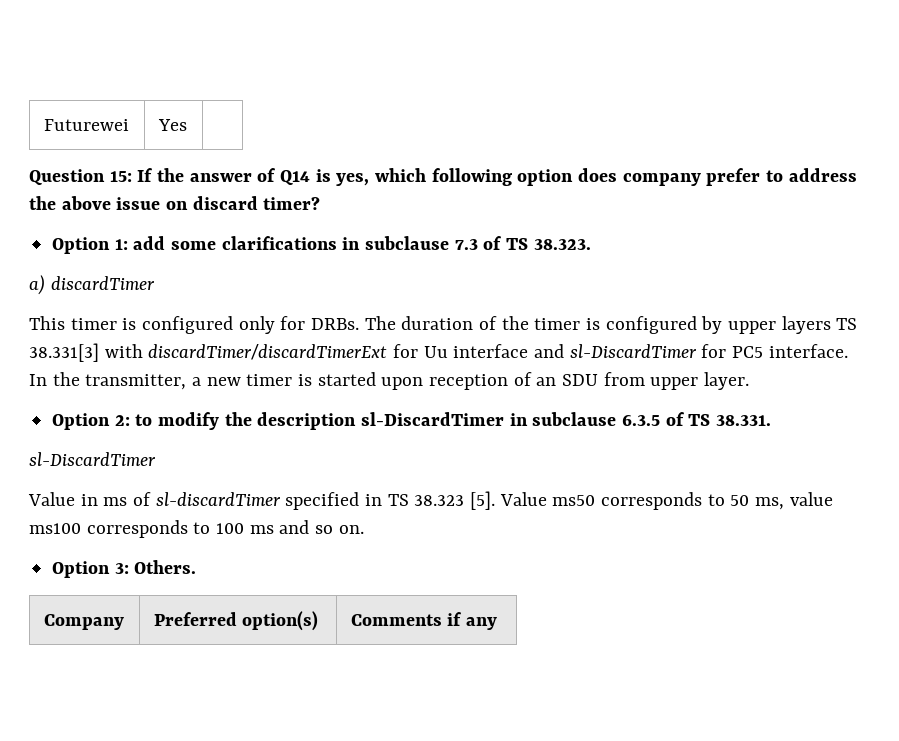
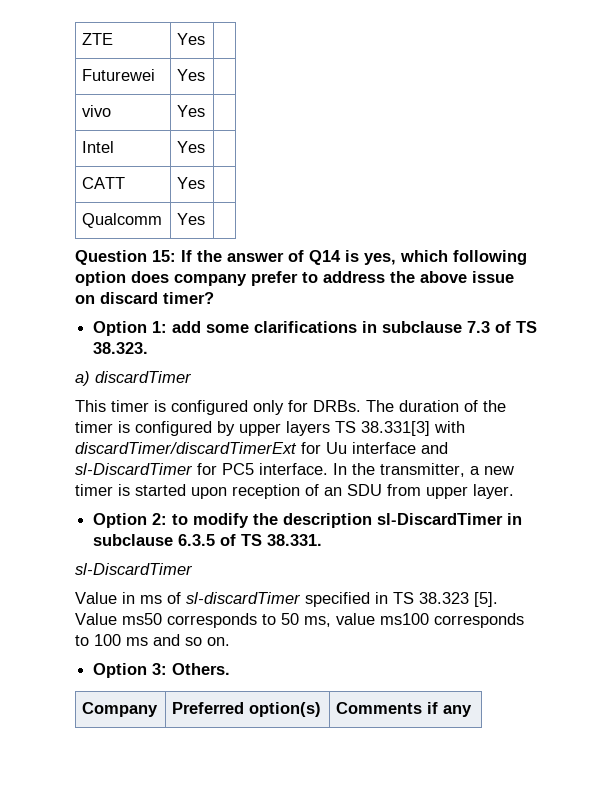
(43, 125) none -> [82,33,114,45] [177,33,206,45] ZTE | Yes | //
(187, 125) none -> [82,105,112,117] [177,105,206,117] [82,141,115,153] [177,141,206,153] [82,177,126,189] [177,177,206,189] [82,213,163,228] [177,213,206,225] // vivo | Yes | // Intel | Yes | // CATT | Yes | // Qualcomm | Yes |

